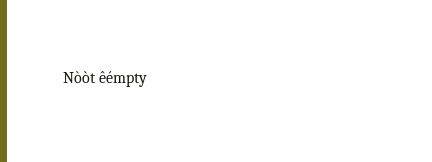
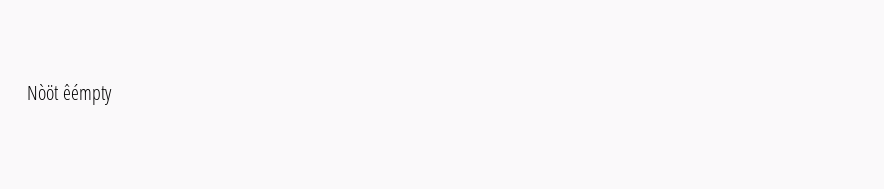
[63,71,96,83] Nòòt -> [27,84,59,100] Nòöt

